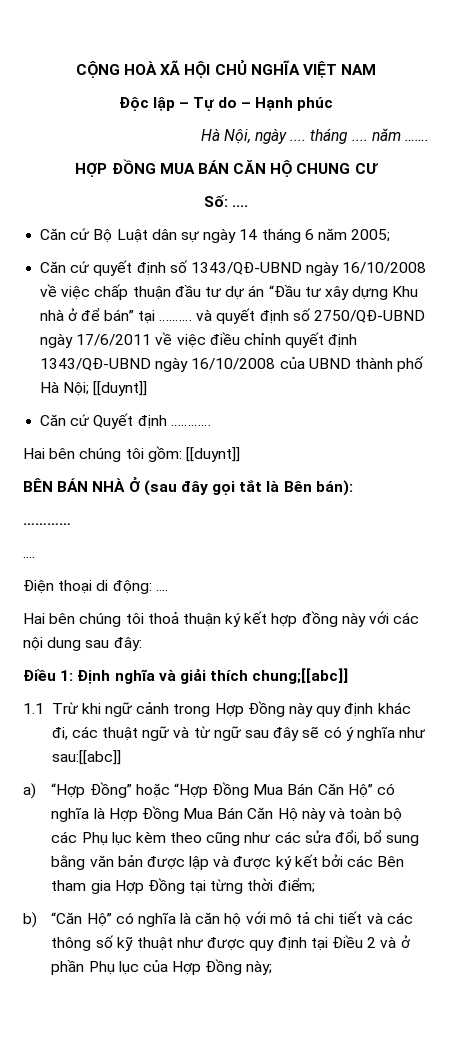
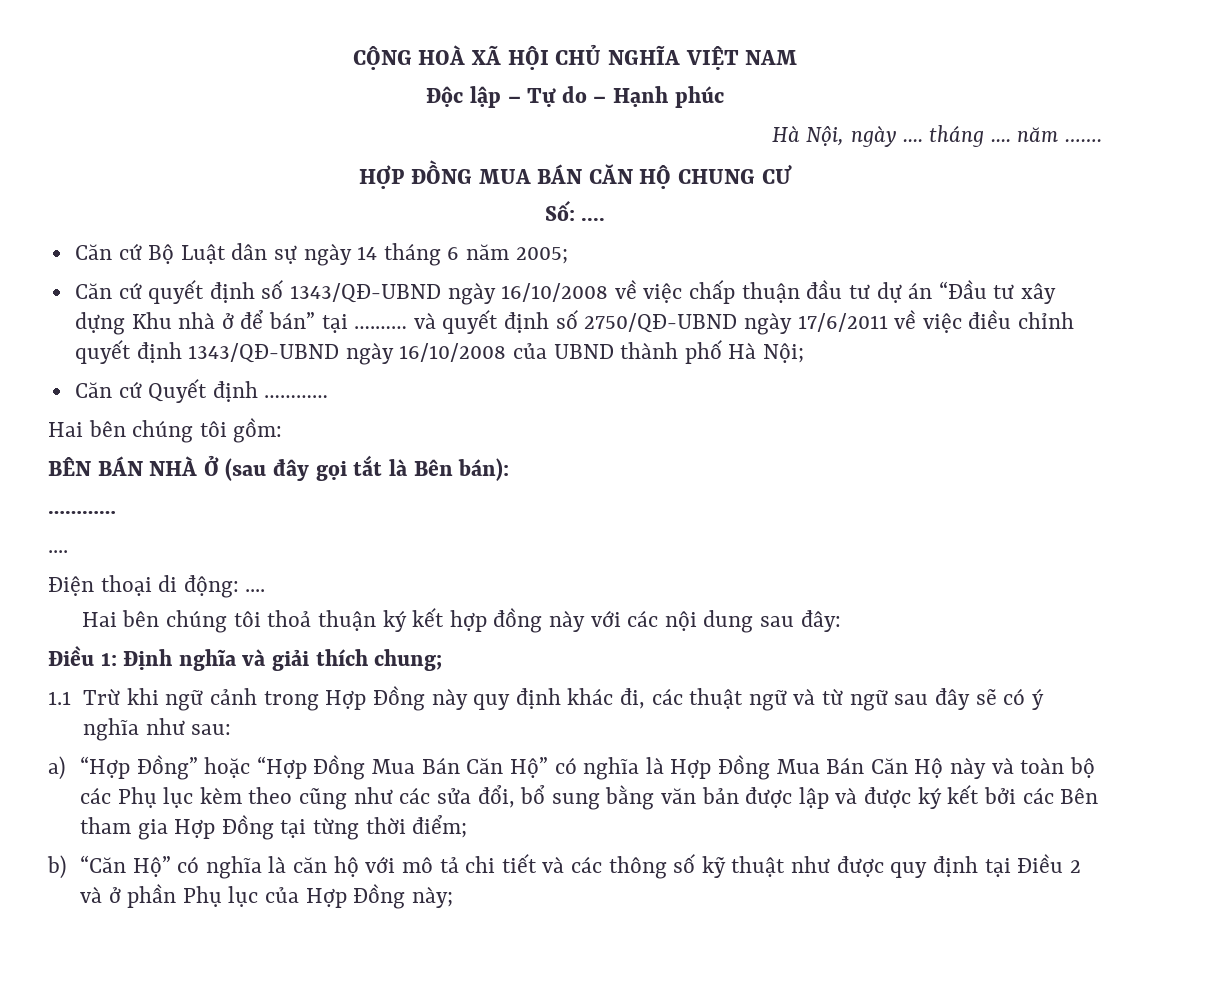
[93,381,148,396] [[duynt]] -> (805, 353) none
[185,447,240,462] [[duynt]] -> (283, 430) none
[252,668,349,684] chung;[[abc]] -> [374,649,443,671] chung;
[51,750,121,765] sau:[[abc]] -> [191,724,232,735] sau:

